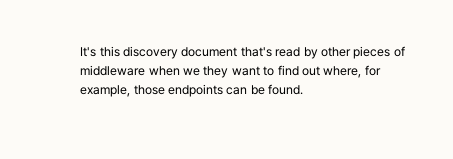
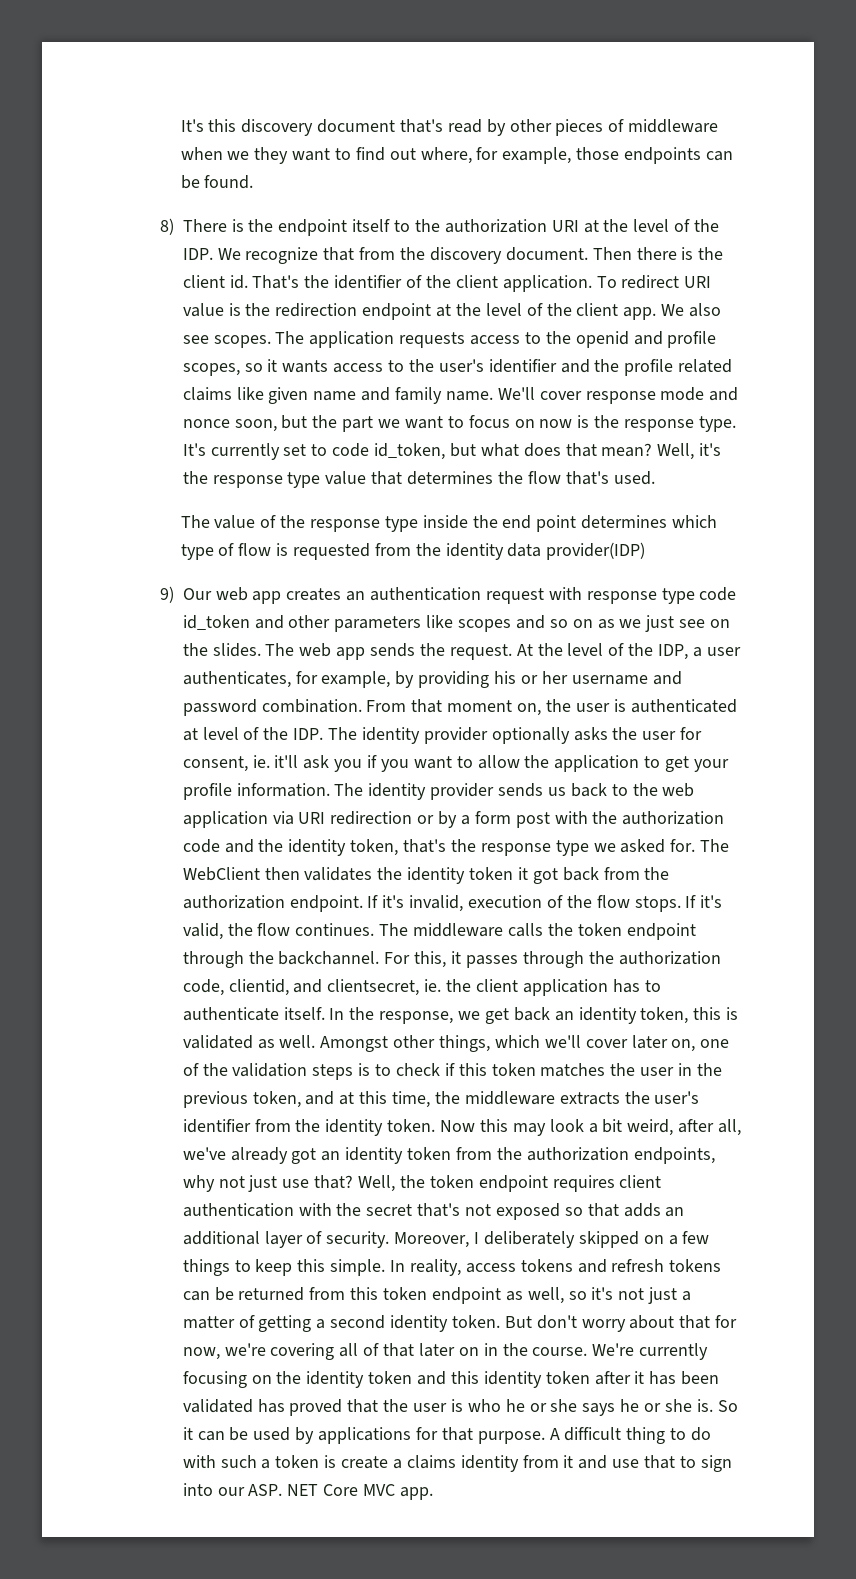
(304, 89) none -> [159,218,719,236] [182,247,724,264] [182,275,712,292] [182,303,721,320] [182,331,717,348] [182,359,733,376] [182,387,739,404] [182,415,736,432] [182,443,722,460] [182,471,655,488] [180,515,717,532] [180,542,646,560] [159,586,737,604] [182,615,730,632] [182,643,741,660] [182,671,682,688] [182,699,737,716] [182,727,703,744] [182,755,729,772] [182,783,695,800] [182,811,725,828] [182,839,730,856] [182,867,670,884] [182,895,723,912] [182,923,696,940] [182,951,721,968] [182,979,661,996] [182,1007,739,1024] [182,1035,730,1052] [182,1063,722,1080] [182,1091,700,1108] [182,1119,741,1136] [182,1147,715,1164] [182,1175,662,1192] [182,1203,685,1220] [182,1231,710,1248] [182,1259,722,1276] [182,1287,691,1304] [182,1315,738,1332] [182,1343,709,1360] [182,1371,720,1388] [182,1399,738,1416] [182,1427,711,1444] [182,1455,732,1472] [182,1483,433,1500] // 8) There is the endpoint itself to the authorization URI at the level of the IDP. We recognize that from the discovery document. Then there is the client id. That's the identifier of the client application. To redirect URI value is the redirection endpoint at the level of the client app. We also see scopes. The application requests access to the openid and profile scopes, so it wants access to the user's identifier and the profile related claims like given name and family name. We'll cover response mode and nonce soon, but the part we want to focus on now is the response type. It's currently set to code id_token, but what does that mean? Well, it's the response type value that determines the flow that's used. // The value of the response type inside the end point determines which type of flow is requested from the identity data provider(IDP) // 9) Our web app creates an authentication request with response type code id_token and other parameters like scopes and so on as we just see on the slides. The web app sends the request. At the level of the IDP, a user authenticates, for example, by providing his or her username and password combination. From that moment on, the user is authenticated at level of the IDP. The identity provider optionally asks the user for consent, ie. it'll ask you if you want to allow the application to get your profile information. The identity provider sends us back to the web application via URI redirection or by a form post with the authorization code and the identity token, that's the response type we asked for. The WebClient then validates the identity token it got back from the authorization endpoint. If it's invalid, execution of the flow stops. If it's valid, the flow continues. The middleware calls the token endpoint through the backchannel. For this, it passes through the authorization code, clientid, and clientsecret, ie. the client application has to authenticate itself. In the response, we get back an identity token, this is validated as well. Amongst other things, which we'll cover later on, one of the validation steps is to check if this token matches the user in the previous token, and at this time, the middleware extracts the user's identifier from the identity token. Now this may look a bit weird, after all, we've already got an identity token from the authorization endpoints, why not just use that? Well, the token endpoint requires client authentication with the secret that's not exposed so that adds an additional layer of security. Moreover, I deliberately skipped on a few things to keep this simple. In reality, access tokens and refresh tokens can be returned from this token endpoint as well, so it's not just a matter of getting a second identity token. But don't worry about that for now, we're covering all of that later on in the course. We're currently focusing on the identity token and this identity token after it has been validated has proved that the user is who he or she says he or she is. So it can be used by applications for that purpose. A difficult thing to do with such a token is create a claims identity from it and use that to sign into our ASP. NET Core MVC app.

